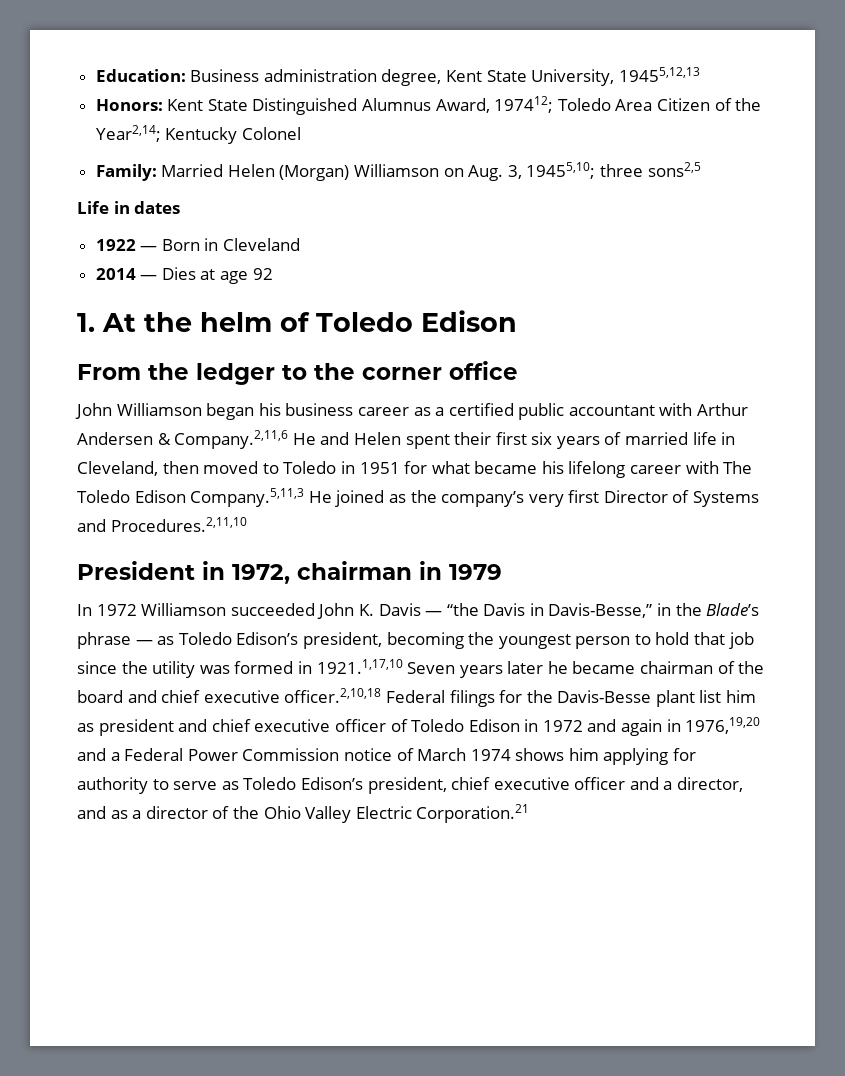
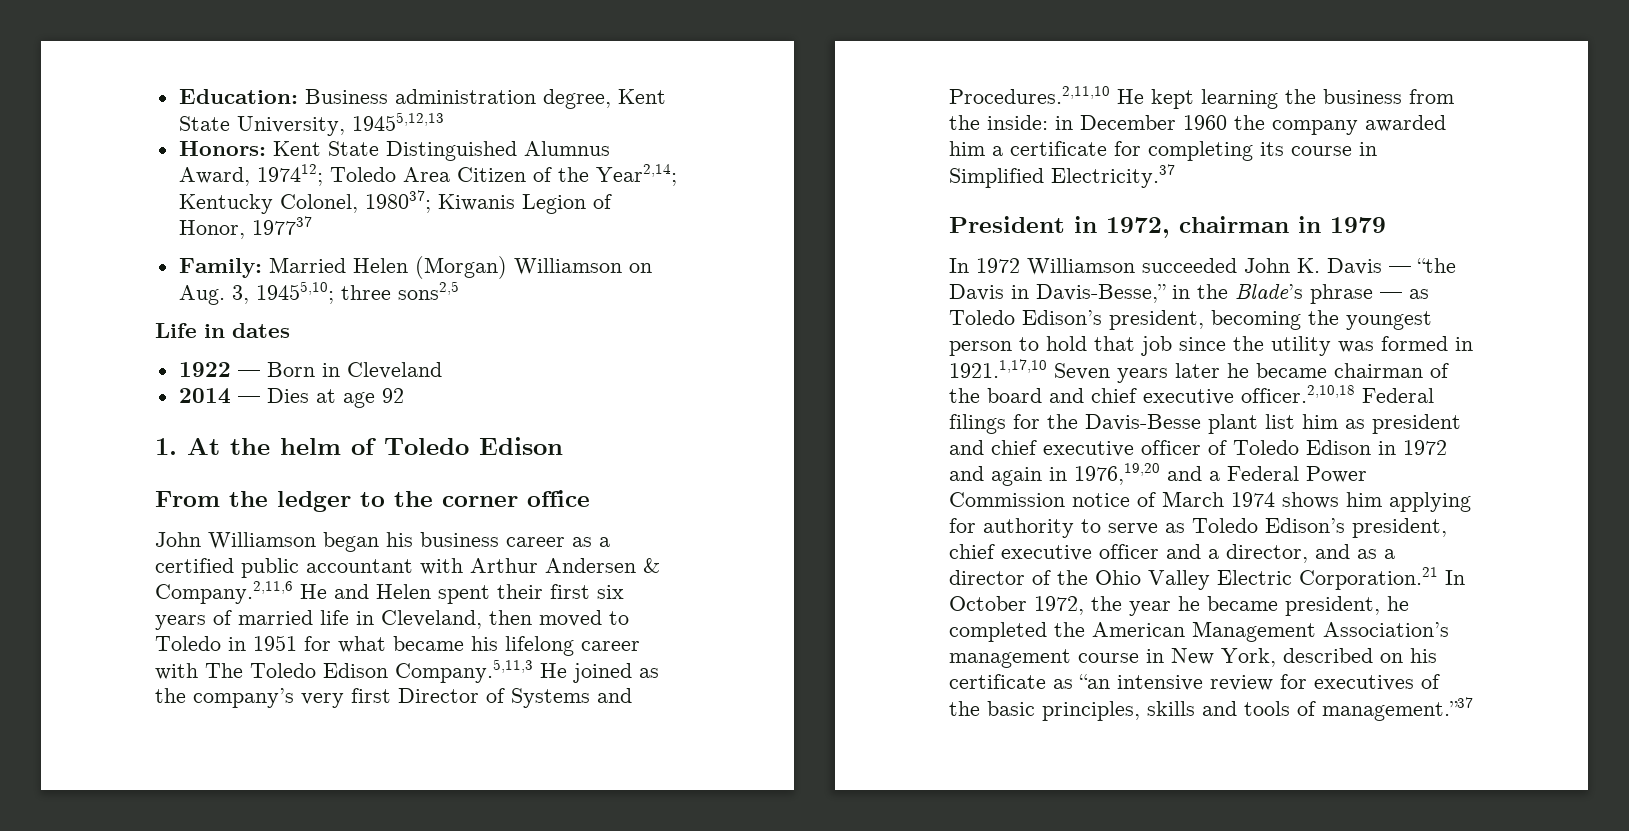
[241,127,301,140] Colonel -> [279,190,612,214] [178,216,312,239] Colonel, 198037; Kiwanis Legion of Honor, 197737
(247, 524) none -> [1117,89,1454,109] [949,115,1446,135] [949,141,1377,161] [949,164,1175,188] He kept learning the business from the inside: in December 1960 the company awarded him a certificate for completing its course in Simplified Electricity.37
(530, 813) none -> [1445,570,1465,585] [949,596,1409,616] [949,621,1449,642] [949,648,1437,668] [949,674,1440,691] [949,697,1473,721] In October 1972, the year he became president, he completed the American Management Association’s management course in New York, described on his certificate as “an intensive review for executives of the basic principles, skills and tools of management.”37

